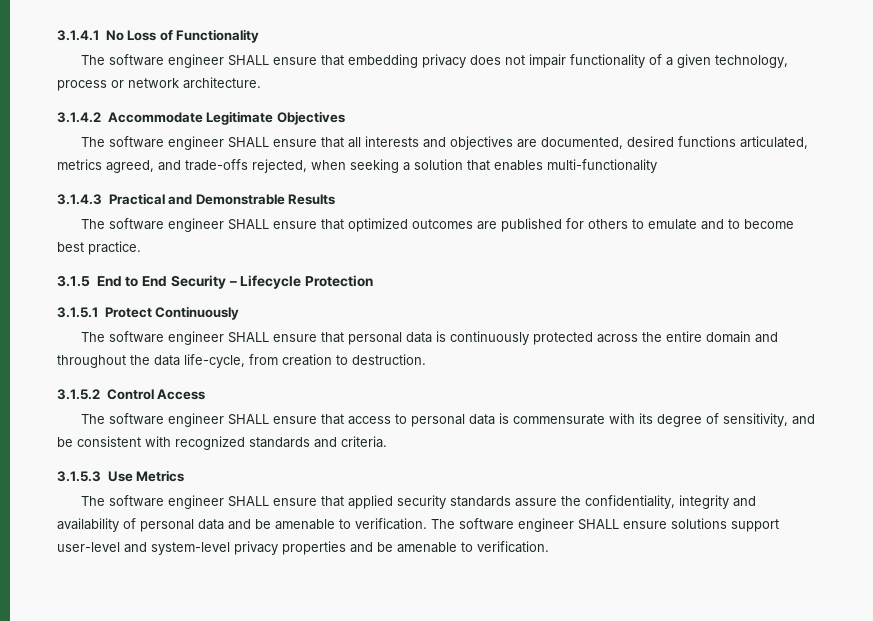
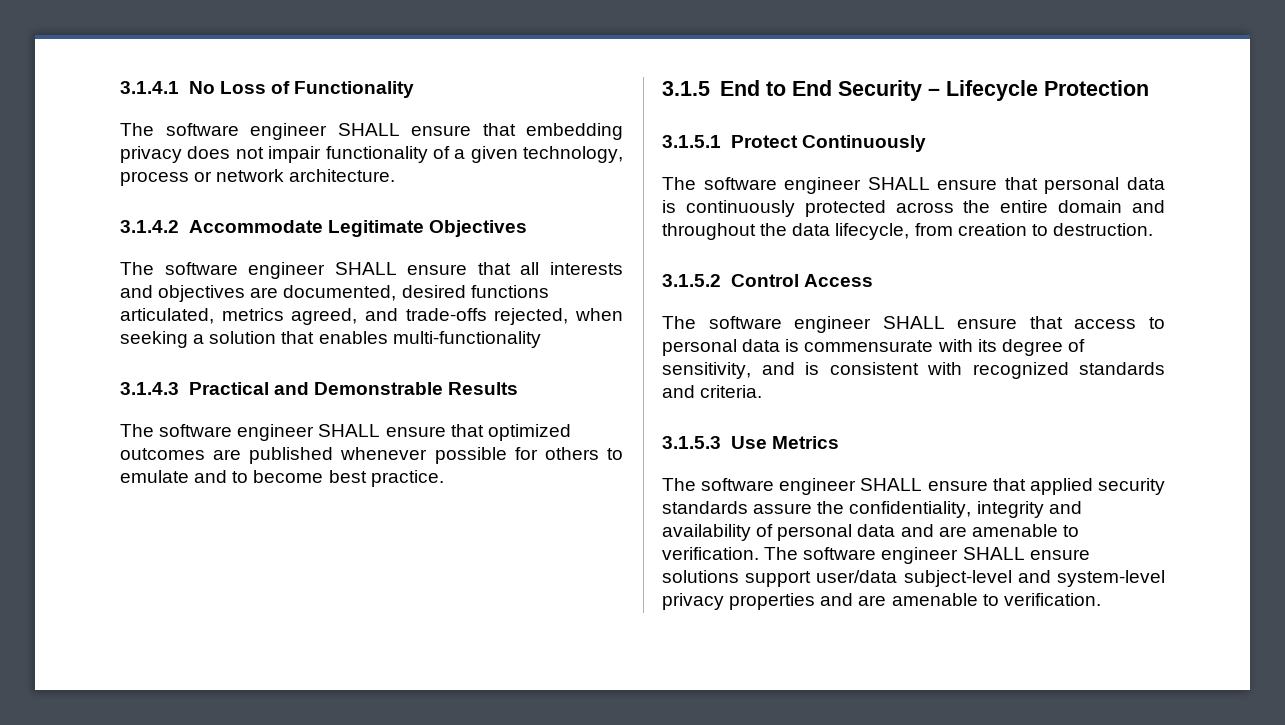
(562, 225) none -> [340,447,507,464] whenever possible
[184,354,245,368] life-cycle, -> [835,223,910,240] lifecycle,
[57,437,73,447] be -> [805,362,819,375] is
[255,519,271,529] be -> [938,526,967,537] are
[57,542,120,552] user-level -> [816,570,1012,587] user/data subject-level
[377,542,393,552] be -> [858,595,887,606] are

